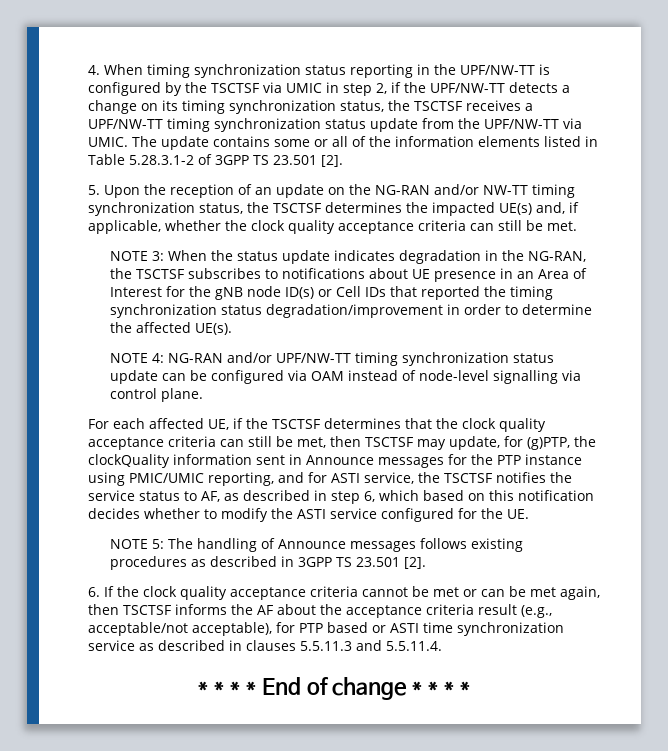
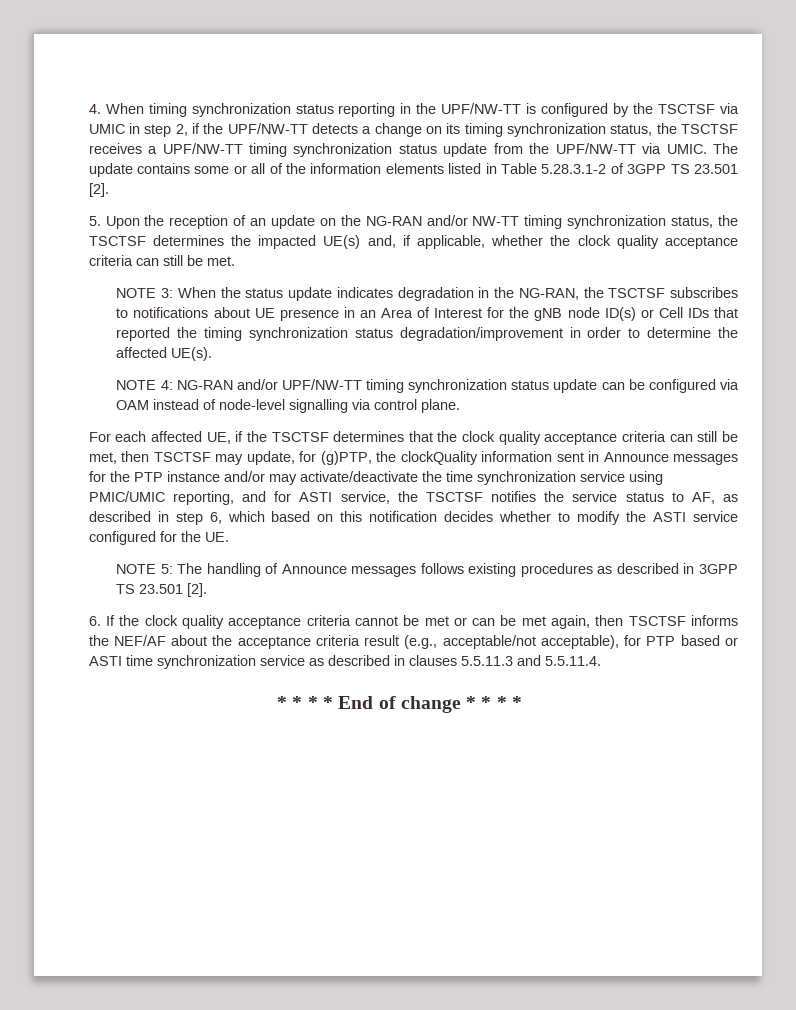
(582, 459) none -> [223,471,625,485] and/or may activate/deactivate the time synchronization service
[256,605,273,615] AF -> [113,635,166,646] NEF/AF

